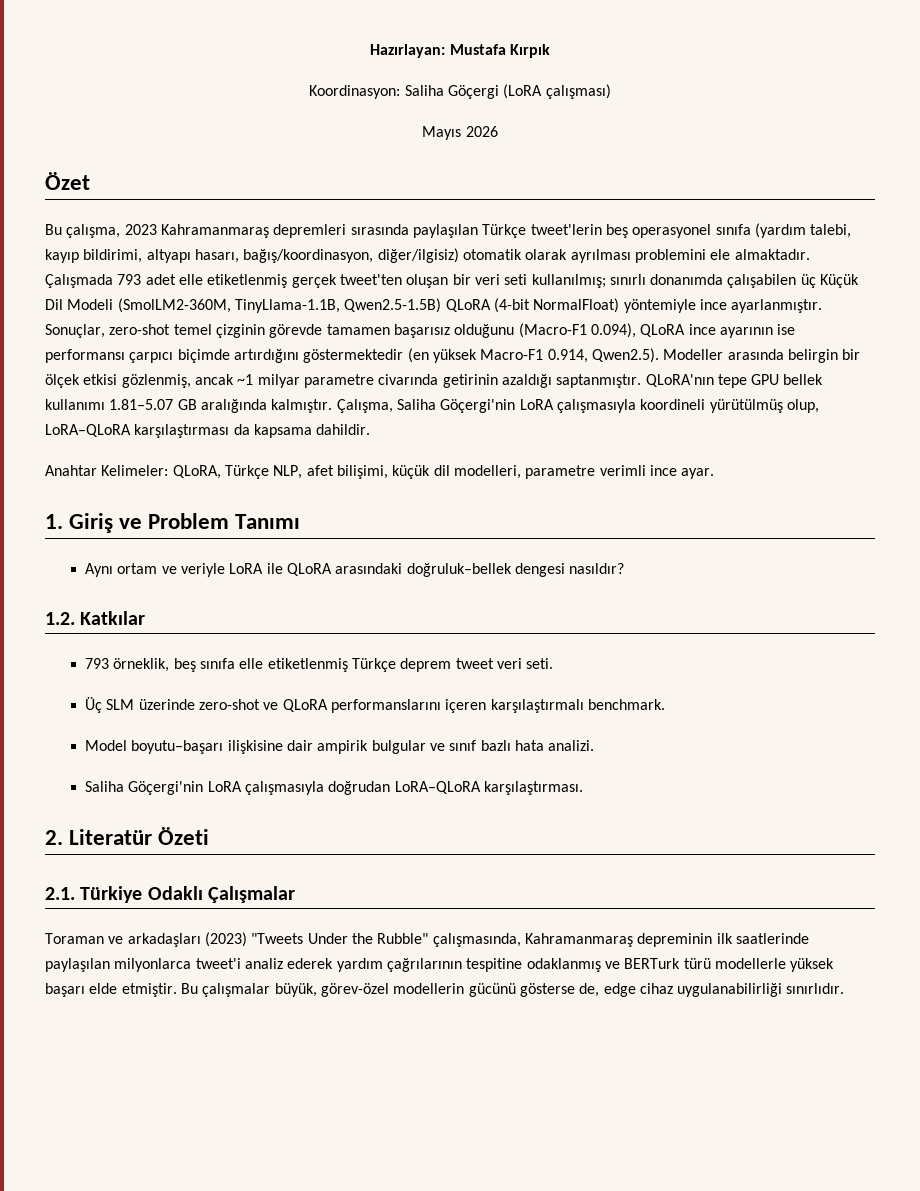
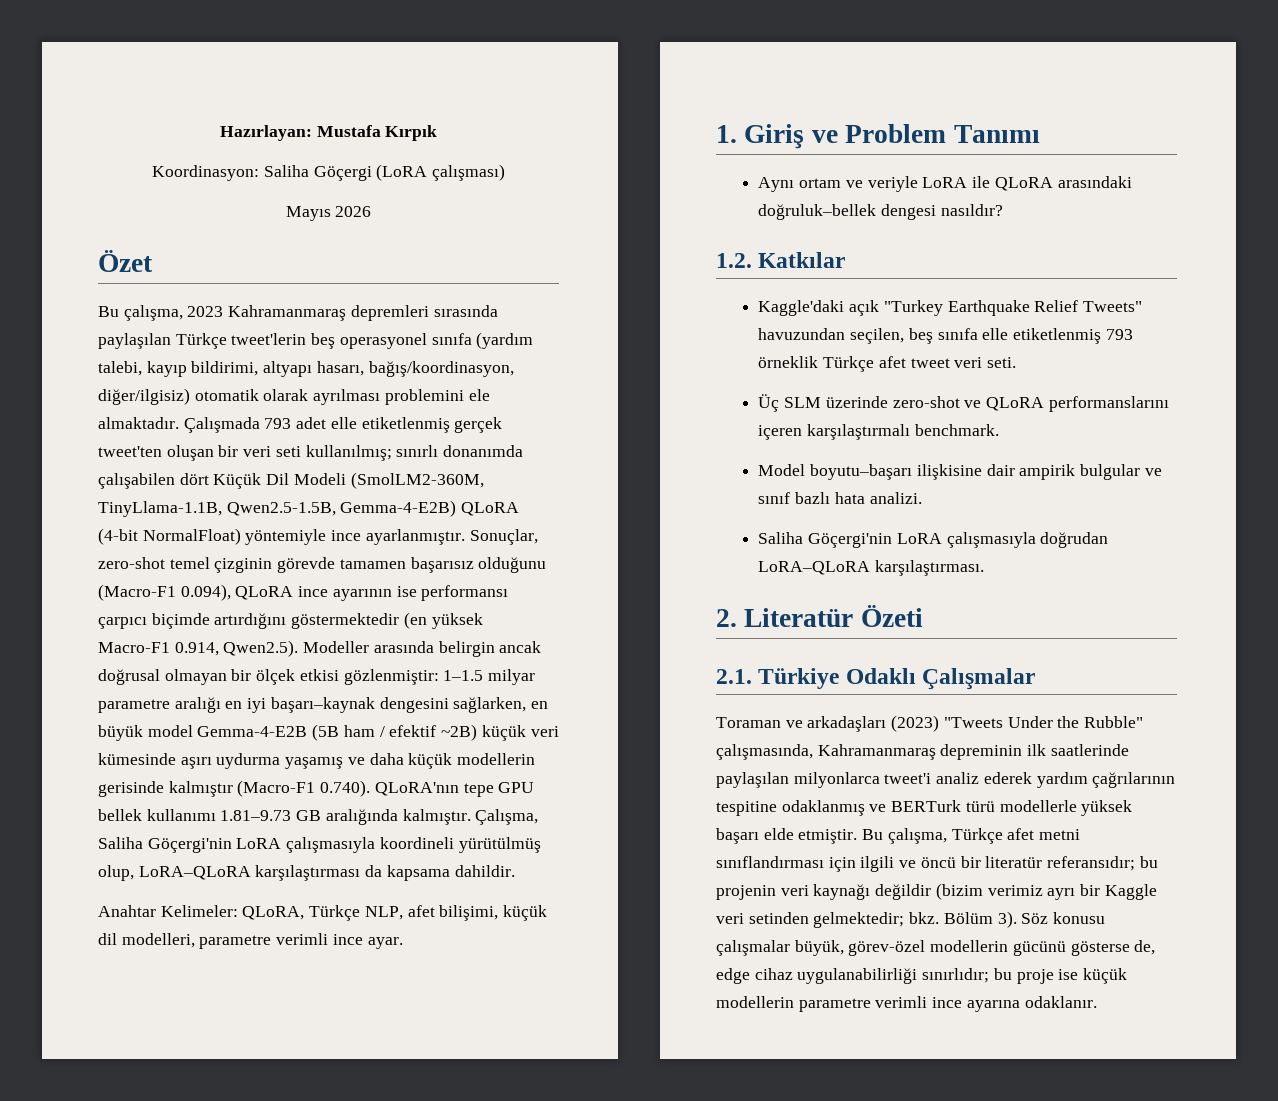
[800,274,816,288] üç -> [179,473,209,485] dört
[344,298,442,313] Qwen2.5-1.5B) -> [226,500,457,517] Qwen2.5-1.5B, Gemma-4-E2B)
[842,349,861,360] [45,374,642,388] bir ölçek etkisi gözlenmiş, ancak ~1 milyar parametre civarında getirinin azaldığı saptanmıştır. -> [499,641,542,653] [98,669,536,685] [98,697,549,713] [98,724,559,741] [98,753,536,769] [98,780,371,797] ancak doğrusal olmayan bir ölçek etkisi gözlenmiştir: 1–1.5 milyar parametre aralığı en iyi başarı–kaynak dengesini sağlarken, en büyük model Gemma-4-E2B (5B ham / efektif ~2B) küçük veri kümesinde aşırı uydurma yaşamış ve daha küçük modellerin gerisinde kalmıştır (Macro-F1 0.740).
[109,399,174,410] 1.81–5.07 -> [220,810,292,821] 1.81–9.73
[85,658,452,672] 793 örneklik, beş sınıfa elle etiketlenmiş Türkçe deprem -> [758,300,1143,316] [758,328,1133,344] [758,356,906,372] Kaggle'daki açık "Turkey Earthquake Relief Tweets" havuzundan seçilen, beş sınıfa elle etiketlenmiş 793 örneklik Türkçe afet
(198, 988) none -> [887,828,1081,844] [716,856,1158,872] [716,883,1157,900] [716,911,1106,928] çalışma, Türkçe afet metni sınıflandırması için ilgili ve öncü bir literatür referansıdır; bu projenin veri kaynağı değildir (bizim verimiz ayrı bir Kaggle veri setinden gelmektedir; bkz. Bölüm 3). Söz konusu
[786,983,845,994] sınırlıdır. -> [922,968,1128,984] [716,996,1097,1012] sınırlıdır; bu proje ise küçük modellerin parametre verimli ince ayarına odaklanır.

